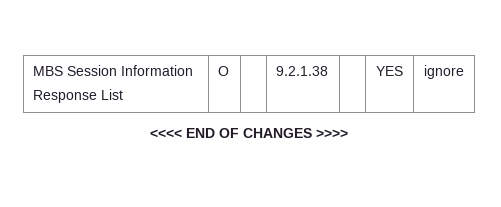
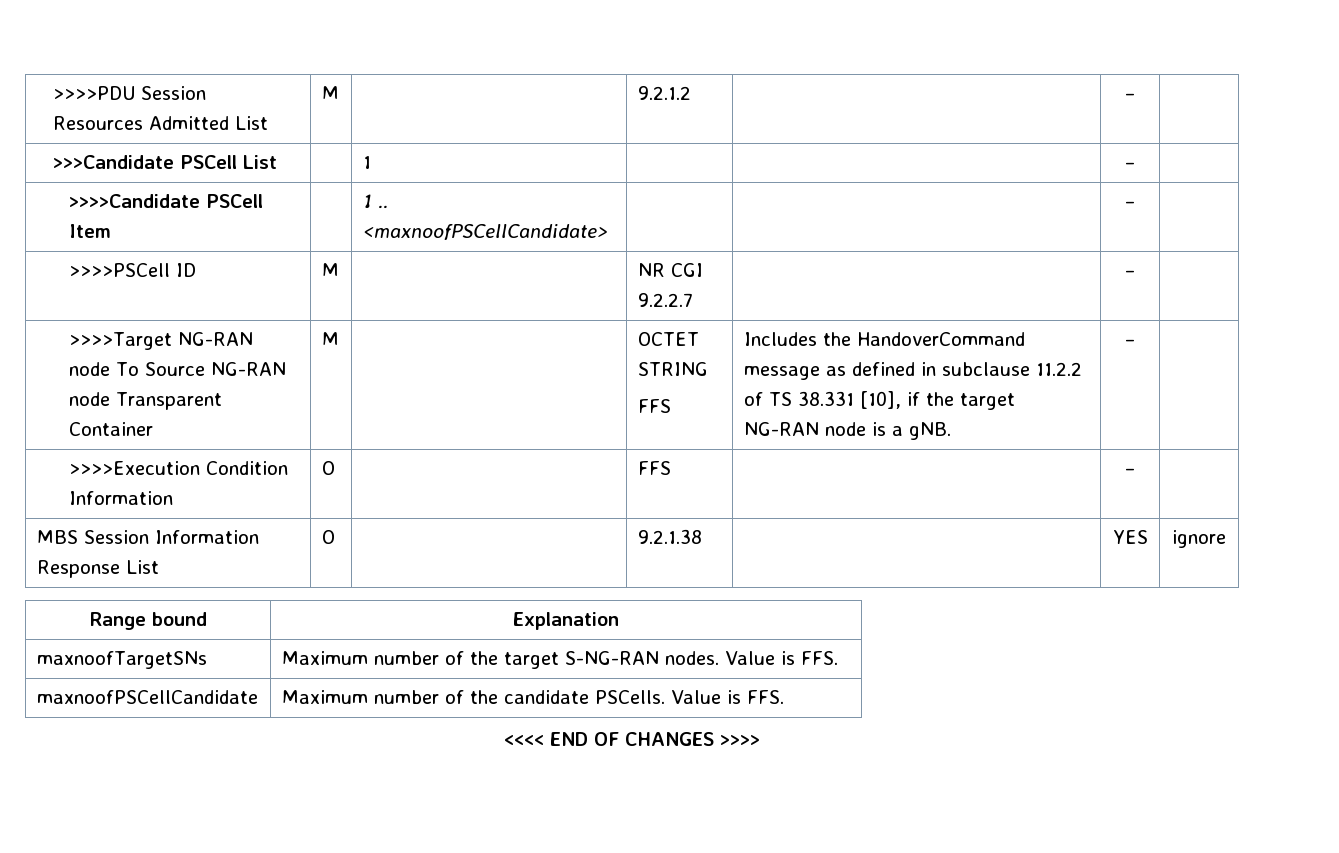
(32, 71) none -> [52,86,206,100] [52,116,268,130] [321,86,339,100] [637,86,691,100] [1125,93,1135,100] [52,155,277,169] [362,156,371,169] [1125,162,1135,169] [68,194,263,208] [68,224,111,238] [362,194,388,209] [362,224,608,240] [1125,201,1135,208] [68,263,196,277] [321,263,339,277] [637,263,703,277] [637,293,693,307] [1125,270,1135,277] [68,332,253,350] [68,362,286,376] [68,392,222,410] [68,422,153,436] [321,332,339,346] [637,332,699,346] [637,362,708,376] [637,399,671,413] [743,332,1025,346] [743,362,1082,380] [743,391,1015,410] [743,422,951,440] [1125,339,1135,346] [68,461,288,475] [68,491,173,505] [321,461,335,475] [637,461,671,475] [1125,468,1135,475] >>>>PDU Session Resources Admitted List | M | | 9.2.1.2 | | – | // >>>Candidate PSCell List | | 1 | | | – | // >>>>Candidate PSCell Item | | 1 .. <maxnoofPSCellCandidate> | | | – | // >>>>PSCell ID | M | | NR CGI 9.2.2.7 | | – | // >>>>Target NG-RAN node To Source NG-RAN node Transparent Container | M | | OCTET STRING // FFS | Includes the HandoverCommand message as defined in subclause 11.2.2 of TS 38.331 [10], if the target NG-RAN node is a gNB. | – | // >>>>Execution Condition Information | O | | FFS | | – | //
(464, 72) none -> [89,612,207,630] [513,612,619,630] [36,651,207,669] [281,651,838,669] [36,690,258,704] [281,690,784,704] // Range bound | Explanation // maxnoofTargetSNs | Maximum number of the target S-NG-RAN nodes. Value is FFS. // maxnoofPSCellCandidate | Maximum number of the candidate PSCells. Value is FFS.

